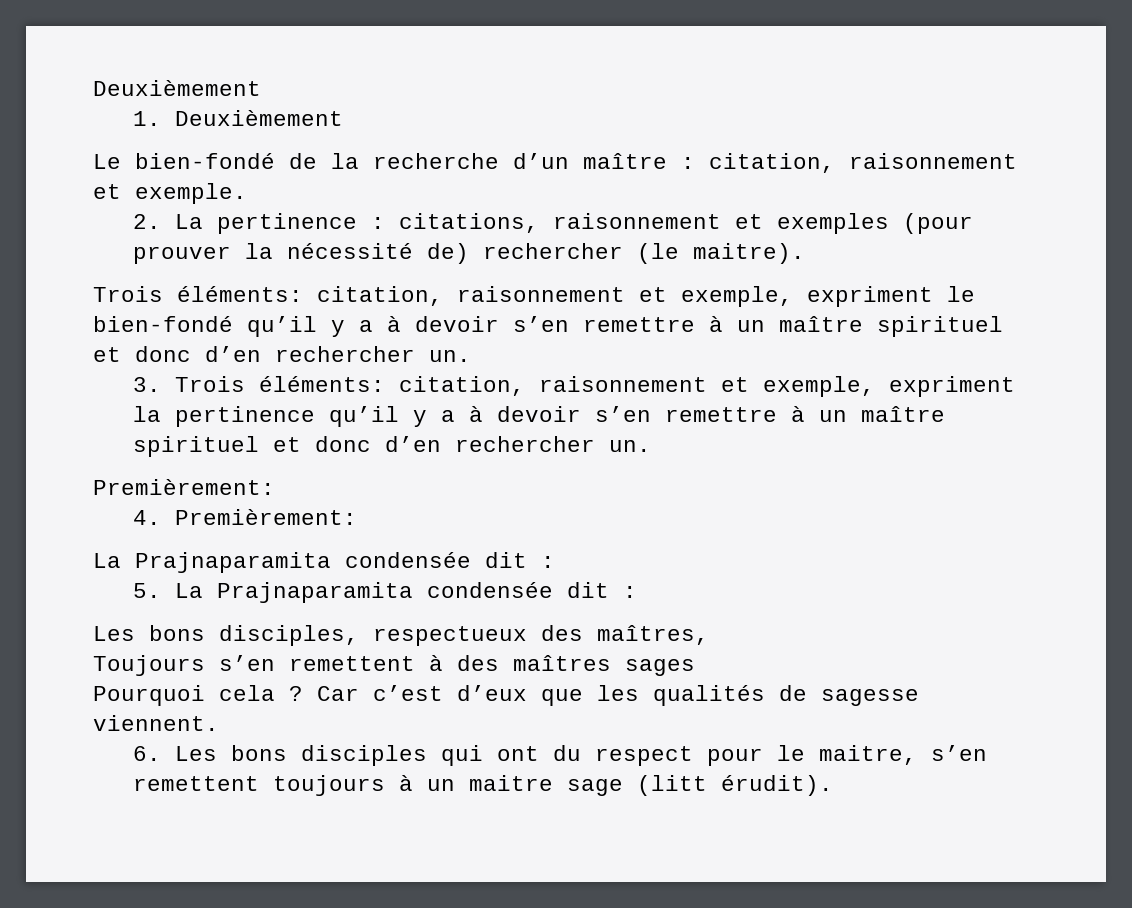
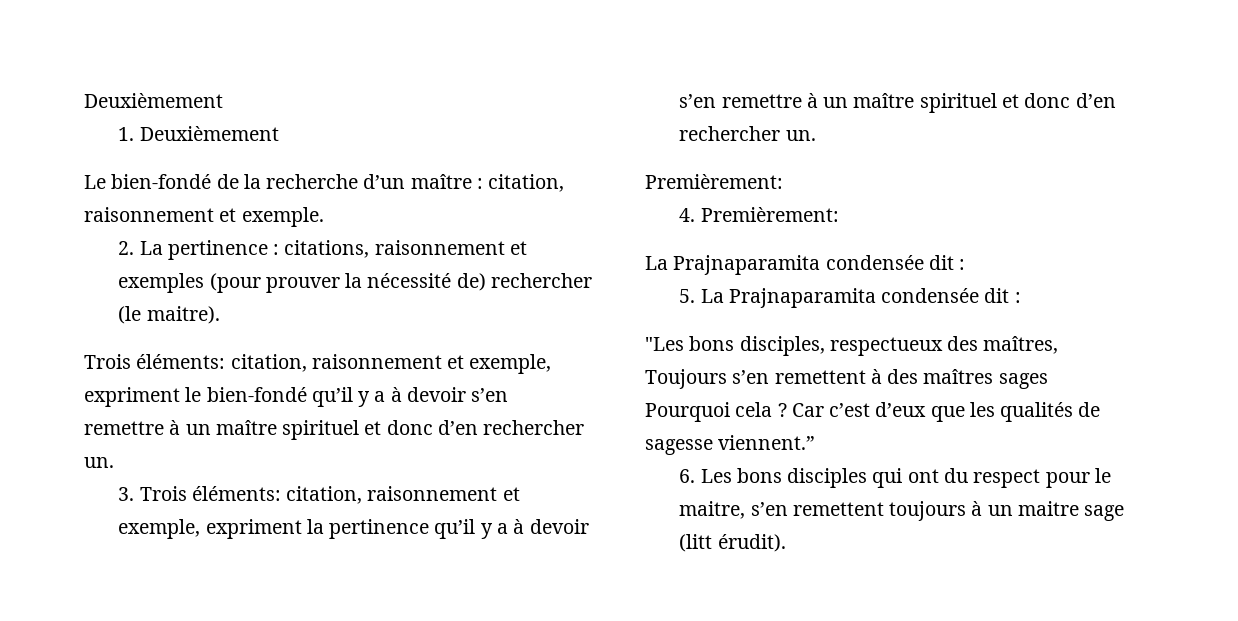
[93,626,135,641] Les -> [645,337,684,351] "Les
[93,715,219,731] viennent. -> [718,435,816,450] viennent.”

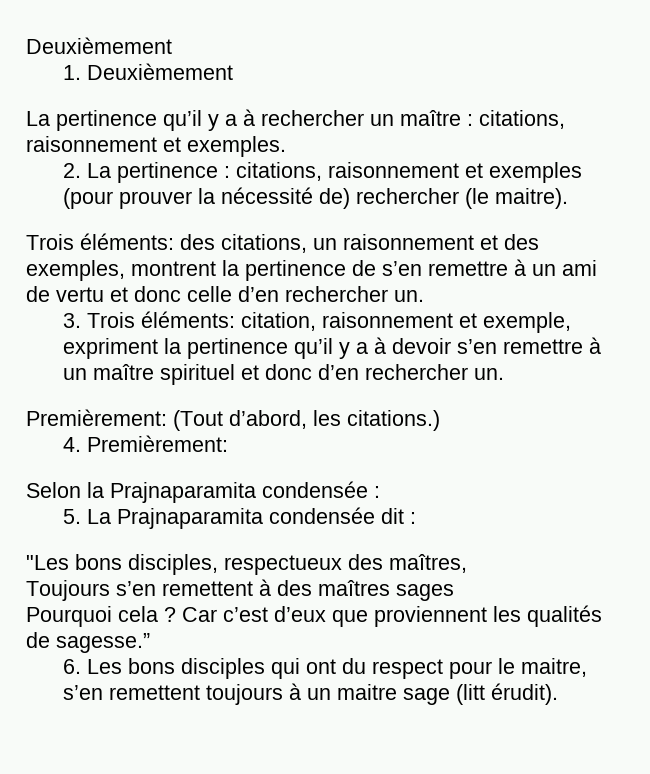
[84,174,406,189] Le bien-fondé de la recherche d’un -> [26,109,394,131] La pertinence qu’il y a à rechercher un
[488,174,565,192] [84,207,324,227] citation, raisonnement et exemple. -> [479,110,565,129] [26,136,286,157] citations, raisonnement et exemples.
[230,354,552,374] [84,387,509,407] [84,420,433,440] citation, raisonnement et exemple, expriment le bien-fondé qu’il y a à devoir s’en remettre à un maître spirituel et donc -> [180,234,539,253] [26,259,597,281] [26,286,232,302] des citations, un raisonnement et des exemples, montrent la pertinence de s’en remettre à un ami de vertu et donc celle
(783, 181) none -> [173,410,440,431] (Tout d’abord, les citations.)
[645,255,954,275] La Prajnaparamita condensée dit -> [26,481,368,503] Selon la Prajnaparamita condensée
(965, 414) none -> [374,606,487,627] proviennent
[645,435,816,455] sagesse viennent.” -> [56,633,150,653] sagesse.”

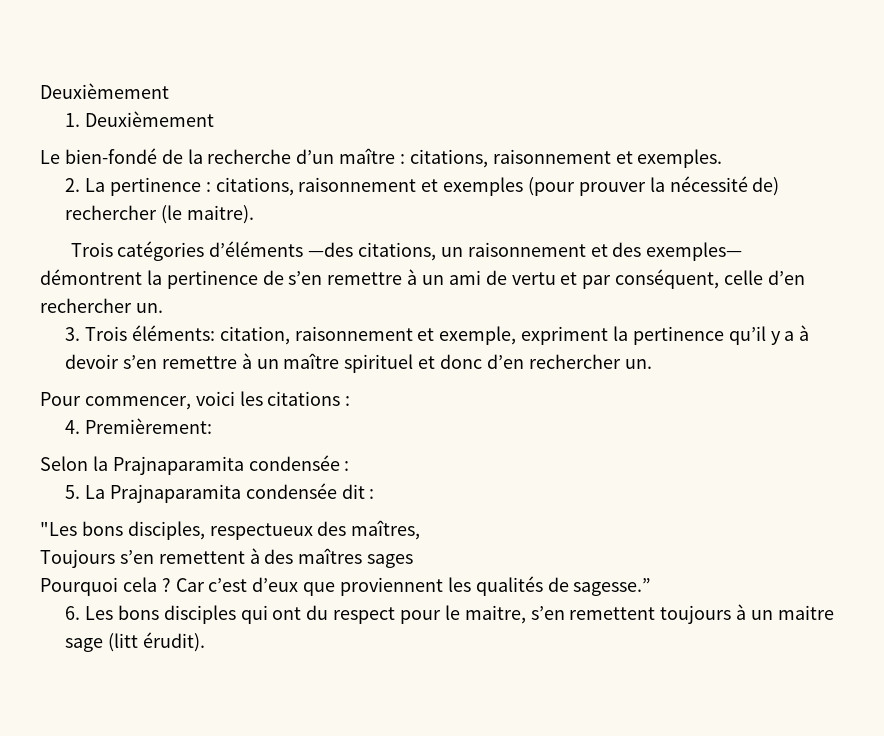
[26,109,394,131] La pertinence qu’il y a à rechercher un -> [40,148,335,164] Le bien-fondé de la recherche d’un
[80,233,215,250] éléments: des -> [117,241,354,261] catégories d’éléments —des
[26,260,216,281] exemples, montrent -> [646,242,743,261] [40,269,142,285] exemples— démontrent
[134,286,181,302] donc -> [582,269,720,289] par conséquent,
[26,409,440,431] Premièrement: (Tout d’abord, les citations.) -> [40,391,351,410] Pour commencer, voici les citations :

